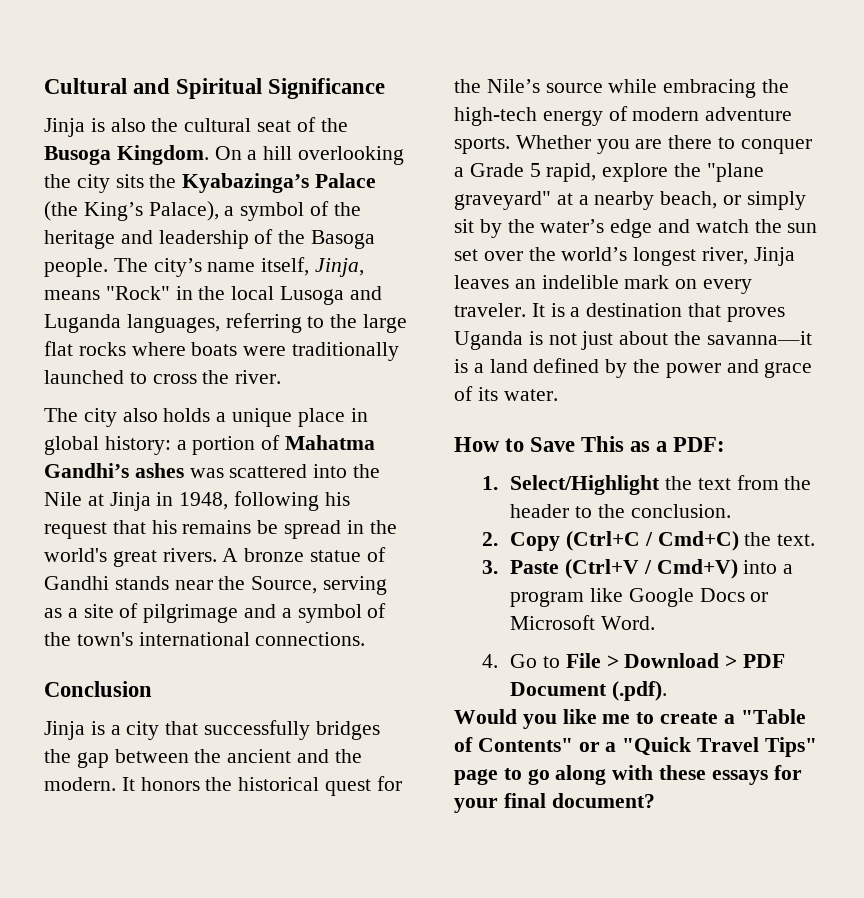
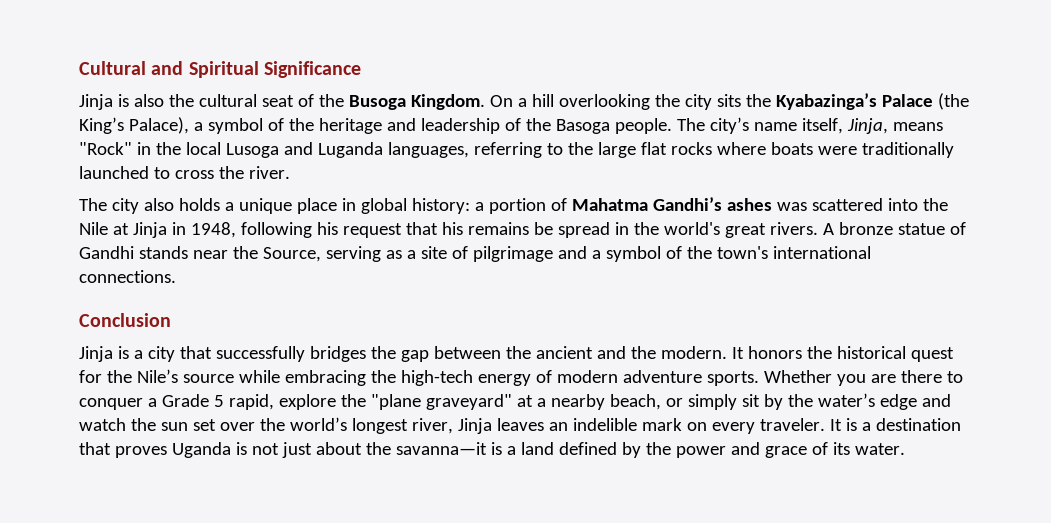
[454,436,726,452] [482,475,812,495] [510,504,731,518] [482,531,816,551] [482,559,794,579] [510,588,769,607] [510,615,655,630] [482,653,786,668] [510,681,667,701] [454,709,806,729] [454,737,817,757] [454,765,802,785] [454,793,655,813] // How to Save This as a PDF: // 1. Select/Highlight the text from the header to the conclusion. // 2. Copy (Ctrl+C / Cmd+C) the text. // 3. Paste (Ctrl+V / Cmd+V) into a program like Google Docs or Microsoft Word. // 4. Go to File > Download > PDF Document (.pdf). // Would you like me to create a "Table of Contents" or a "Quick Travel Tips" page to go along with these essays for your final document? -> (905, 449) none

